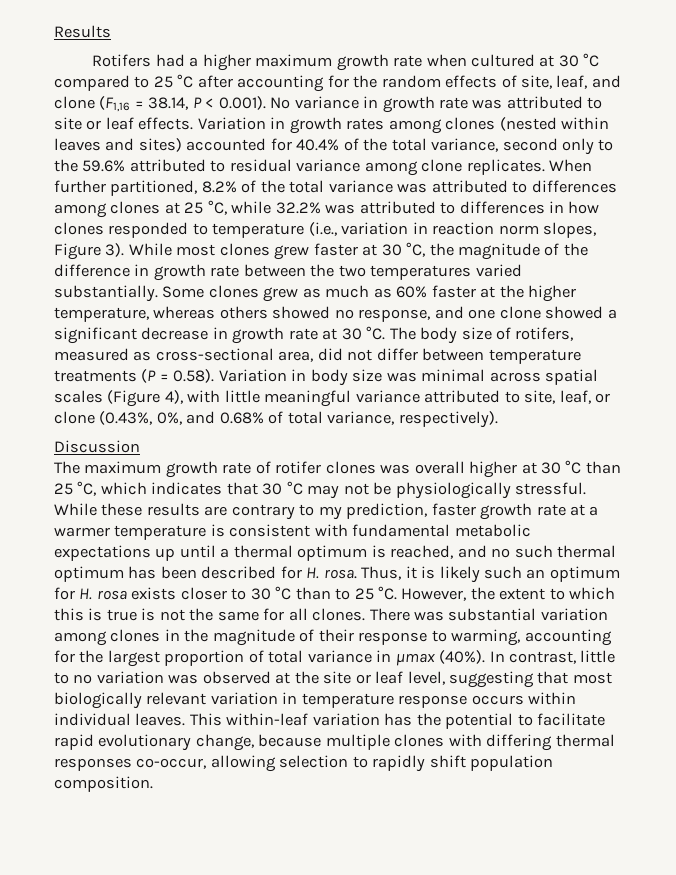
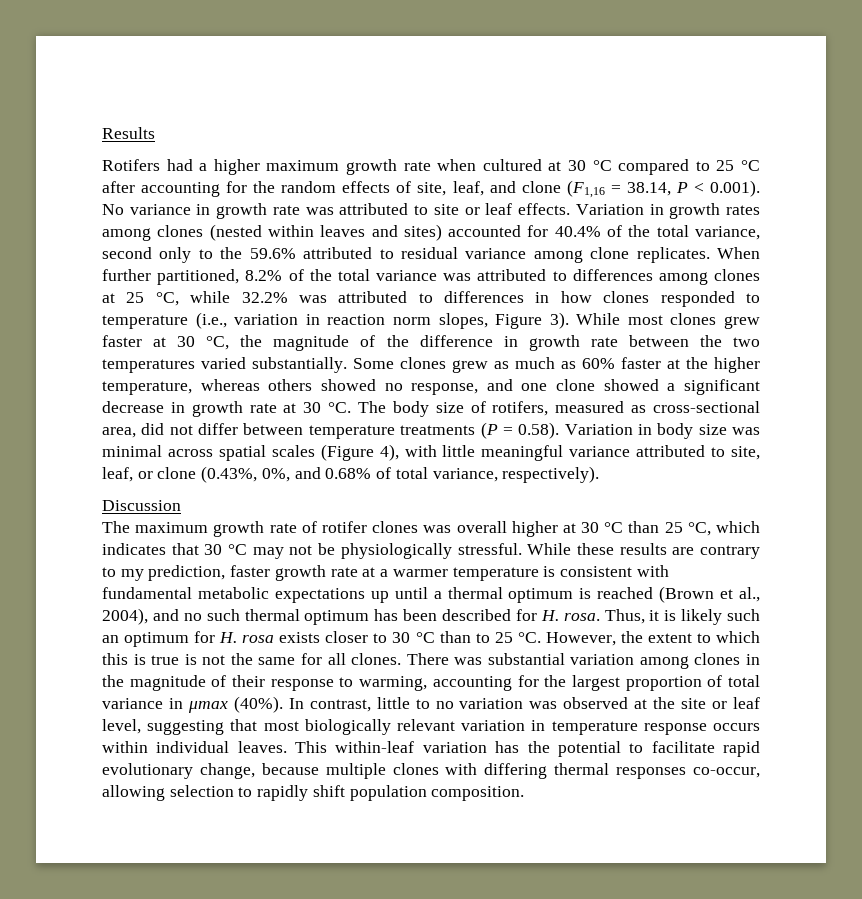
[390,545,454,559] reached, -> [597,586,760,603] [102,608,148,625] reached (Brown et al., 2004),

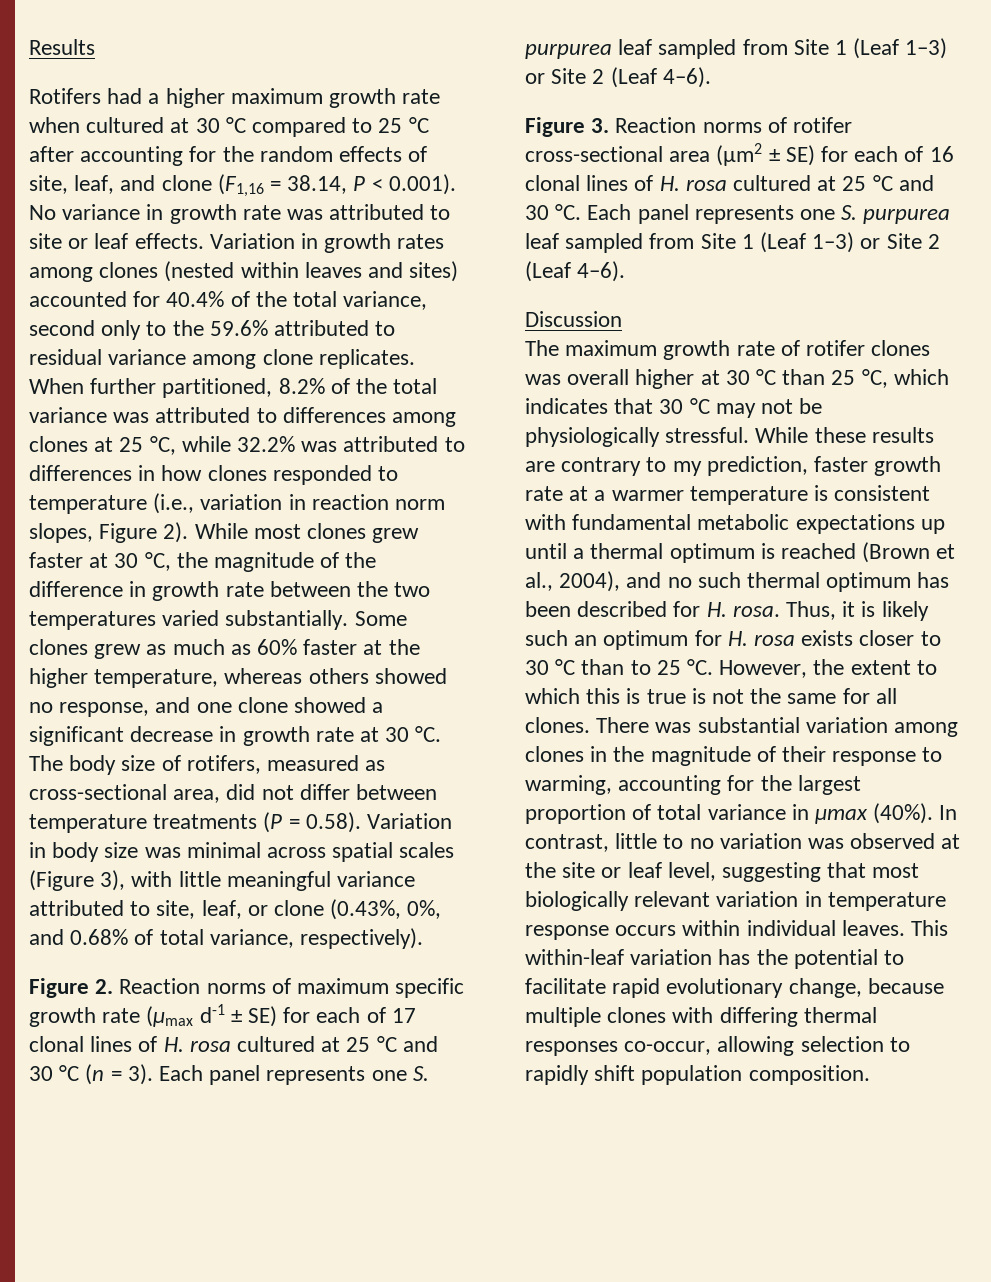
[549,312,569,329] 3). -> [163,522,189,543] 2).
[379,444,399,461] 4), -> [100,870,126,891] 3),
(600, 474) none -> [29,978,465,998] [29,1004,416,1027] [29,1036,438,1052] [29,1064,429,1085] [525,38,948,59] [525,67,711,88] [525,117,853,137] [525,143,954,166] [525,175,934,191] [525,204,951,224] [525,232,940,253] [525,261,626,282] // Figure 2. Reaction norms of maximum specific growth rate (μmax d-1 ± SE) for each of 17 clonal lines of H. rosa cultured at 25 °C and 30 °C (n = 3). Each panel represents one S. purpurea leaf sampled from Site 1 (Leaf 1–3) or Site 2 (Leaf 4–6). // Figure 3. Reaction norms of rotifer cross-sectional area (μm2 ± SE) for each of 16 clonal lines of H. rosa cultured at 25 °C and 30 °C. Each panel represents one S. purpurea leaf sampled from Site 1 (Leaf 1–3) or Site 2 (Leaf 4–6).

